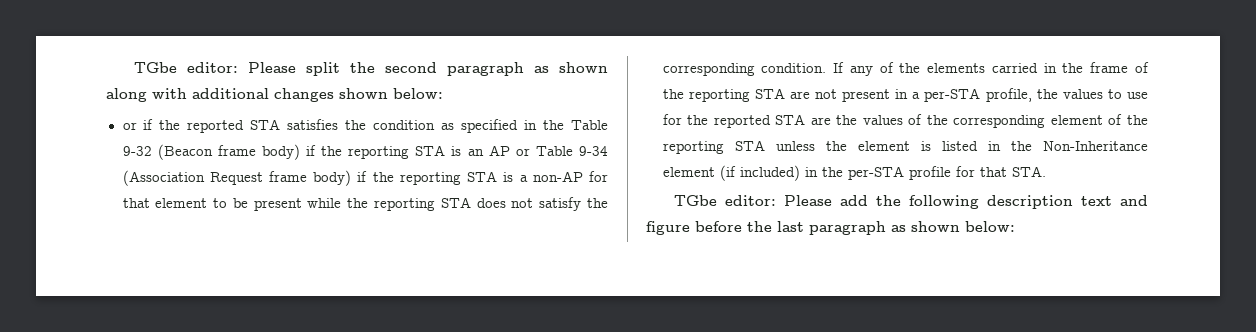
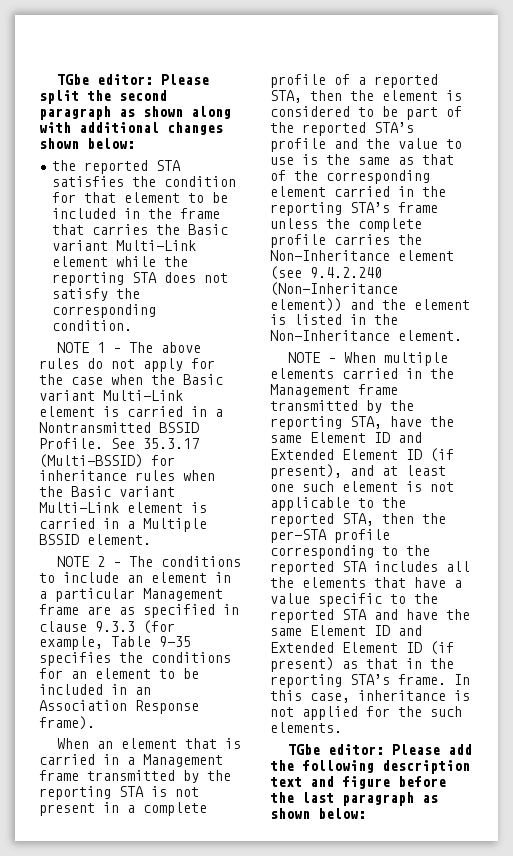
[122,119,154,130] or if -> (135, 143) none
[441,119,608,133] [122,144,609,160] [122,170,583,186] as specified in the Table 9-32 (Beacon frame body) if the reporting STA is an AP or Table 9-34 (Association Request frame body) if the reporting STA is a non-AP -> (237, 181) none
[253,198,302,211] present -> [52,208,221,219] [52,224,229,235] [52,240,197,251] [52,256,109,267] included in the frame that carries the Basic variant Multi-Link element
[833,62,1149,76] [662,88,810,102] If any of the elements carried in the frame of the reporting STA are -> [57,342,202,353] [39,358,215,372] [39,374,223,385] [39,390,183,401] [39,406,223,417] [39,422,199,433] [39,438,199,449] [39,454,175,468] [39,470,215,481] [39,486,175,497] [39,502,207,513] [39,518,207,532] [39,534,151,545] [57,556,242,567] [39,572,231,583] [39,588,223,602] [39,604,239,618] [39,620,175,634] [39,636,191,650] [39,652,231,666] [39,668,199,679] [39,684,151,695] [39,700,199,714] [39,716,95,730] [57,738,242,749] [39,754,223,767] [39,770,231,783] [39,786,167,800] // NOTE 1 – The above rules do not apply for the case when the Basic variant Multi-Link element is carried in a Nontransmitted BSSID Profile. See 35.3.17 (Multi-BSSID) for inheritance rules when the Basic variant Multi-Link element is carried in a Multiple BSSID element. // NOTE 2 – The conditions to include an element in a particular Management frame are as specified in clause 9.3.3 (for example, Table 9-35 specifies the conditions for an element to be included in an Association Response frame). // When an element that is carried in a Management frame transmitted by the reporting STA is
[924,88,1149,102] [662,114,1148,128] [662,140,815,154] per-STA profile, the values to use for the reported STA are the values of the corresponding element of the reporting STA unless -> [143,802,207,816] [270,74,438,88] [270,90,462,103] [270,106,462,120] [270,122,414,136] [270,138,462,152] [270,154,454,165] [270,170,430,184] [270,186,446,197] [270,202,438,216] [270,218,422,232] [270,234,422,248] [270,250,454,261] [270,266,382,280] [270,282,398,296] [270,298,374,312] complete profile of a reported STA, then the element is considered to be part of the reported STA’s profile and the value to use is the same as that of the corresponding element carried in the reporting STA’s frame unless the complete profile carries the Non-Inheritance element (see 9.4.2.240 (Non-Inheritance element)) and
[662,165,1046,181] element (if included) in the per-STA profile for that STA. -> [398,330,462,341] [288,352,449,366] [270,368,454,379] [270,384,398,397] [270,400,414,413] [270,416,454,430] [270,432,422,443] [270,448,454,462] [270,464,446,479] [270,481,454,492] [270,497,406,511] [270,513,446,527] [270,529,390,543] [270,545,430,559] [270,561,470,575] [270,577,462,588] [270,593,438,607] [270,609,470,623] [270,625,422,636] [270,641,454,655] [270,657,454,672] [270,674,470,688] [270,690,470,703] [270,706,462,720] [270,722,342,733] element. // NOTE – When multiple elements carried in the Management frame transmitted by the reporting STA, have the same Element ID and Extended Element ID (if present), and at least one such element is not applicable to the reported STA, then the per-STA profile corresponding to the reported STA includes all the elements that have a value specific to the reported STA and have the same Element ID and Extended Element ID (if present) as that in the reporting STA’s frame. In this case, inheritance is not applied for the such elements.

